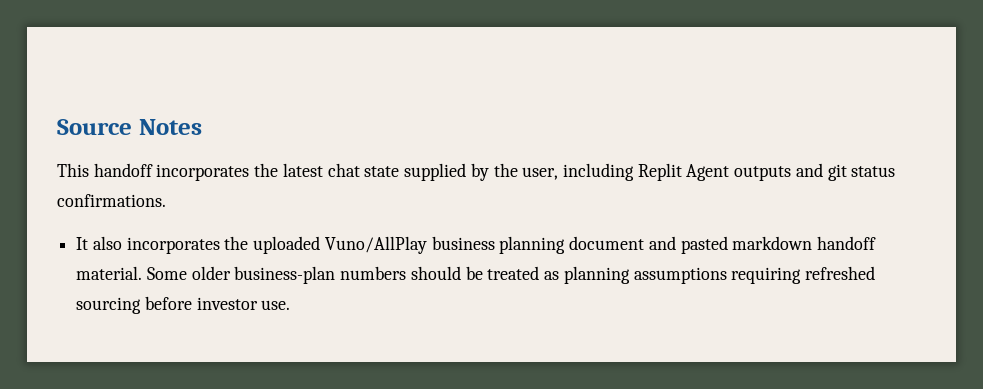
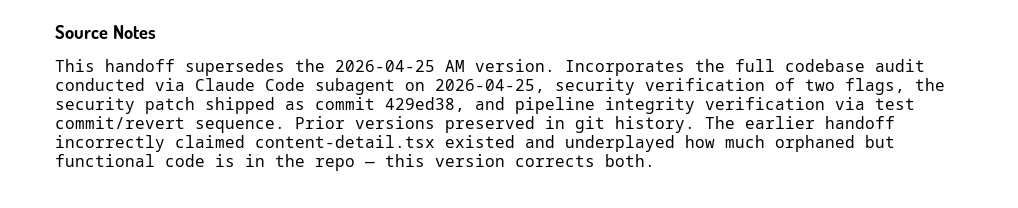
[156,163,896,181] [57,194,166,207] [76,236,876,254] [76,266,875,284] [76,296,291,314] incorporates the latest chat state supplied by the user, including Replit Agent outputs and git status confirmations. // It also incorporates the uploaded Vuno/AllPlay business planning document and pasted markdown handoff material. Some older business-plan numbers should be treated as planning assumptions requiring refreshed sourcing before investor use. -> [185,59,925,76] [55,78,945,95] [55,97,915,114] [55,116,895,133] [55,135,895,152] [55,154,655,171] supersedes the 2026-04-25 AM version. Incorporates the full codebase audit conducted via Claude Code subagent on 2026-04-25, security verification of two flags, the security patch shipped as commit 429ed38, and pipeline integrity verification via test commit/revert sequence. Prior versions preserved in git history. The earlier handoff incorrectly claimed content-detail.tsx existed and underplayed how much orphaned but functional code is in the repo — this version corrects both.

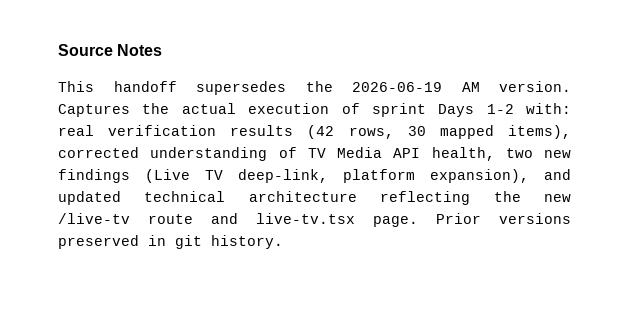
[335,60,435,72] 2026-04-25 -> [352,82,442,92] 2026-06-19
[565,59,925,76] [55,78,945,95] [55,97,915,114] [55,116,285,133] Incorporates the full codebase audit conducted via Claude Code subagent on 2026-04-25, security verification of two flags, the security patch shipped as commit 429ed38, and pipeline integrity verification via test commit/revert sequence. -> [58,103,571,117] [58,125,572,139] [58,147,571,161] [58,169,571,183] [58,191,571,205] [58,213,418,227] Captures the actual execution of sprint Days 1-2 with: real verification results (42 rows, 30 mapped items), corrected understanding of TV Media API health, two new findings (Live TV deep-link, platform expansion), and updated technical architecture reflecting the new /live-tv route and live-tv.tsx page.
[705,116,895,129] [55,135,895,152] [55,154,655,171] The earlier handoff incorrectly claimed content-detail.tsx existed and underplayed how much orphaned but functional code is in the repo — this version corrects both. -> (283, 242) none

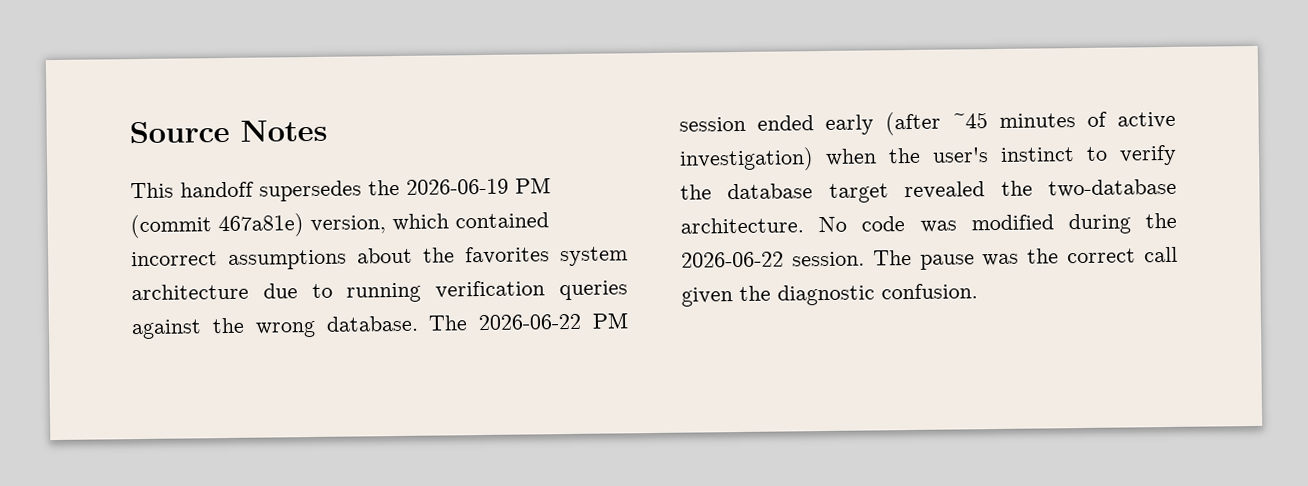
[461,81,571,92] [58,103,571,117] [58,125,572,139] [58,147,571,161] [58,169,571,183] [58,191,571,205] [58,213,571,227] [58,235,283,249] AM version. Captures the actual execution of sprint Days 1-2 with: real verification results (42 rows, 30 mapped items), corrected understanding of TV Media API health, two new findings (Live TV deep-link, platform expansion), and updated technical architecture reflecting the new /live-tv route and live-tv.tsx page. Prior versions preserved in git history. -> [515,177,551,194] [130,212,549,239] [131,246,628,270] [131,280,628,303] [131,312,628,340] [679,111,1176,136] [679,144,1177,172] [680,178,1177,203] [680,212,1177,235] [681,246,1178,270] [681,283,978,307] PM (commit 467a81e) version, which contained incorrect assumptions about the favorites system architecture due to running verification queries against the wrong database. The 2026-06-22 PM session ended early (after ~45 minutes of active investigation) when the user's instinct to verify the database target revealed the two-database architecture. No code was modified during the 2026-06-22 session. The pause was the correct call given the diagnostic confusion.

